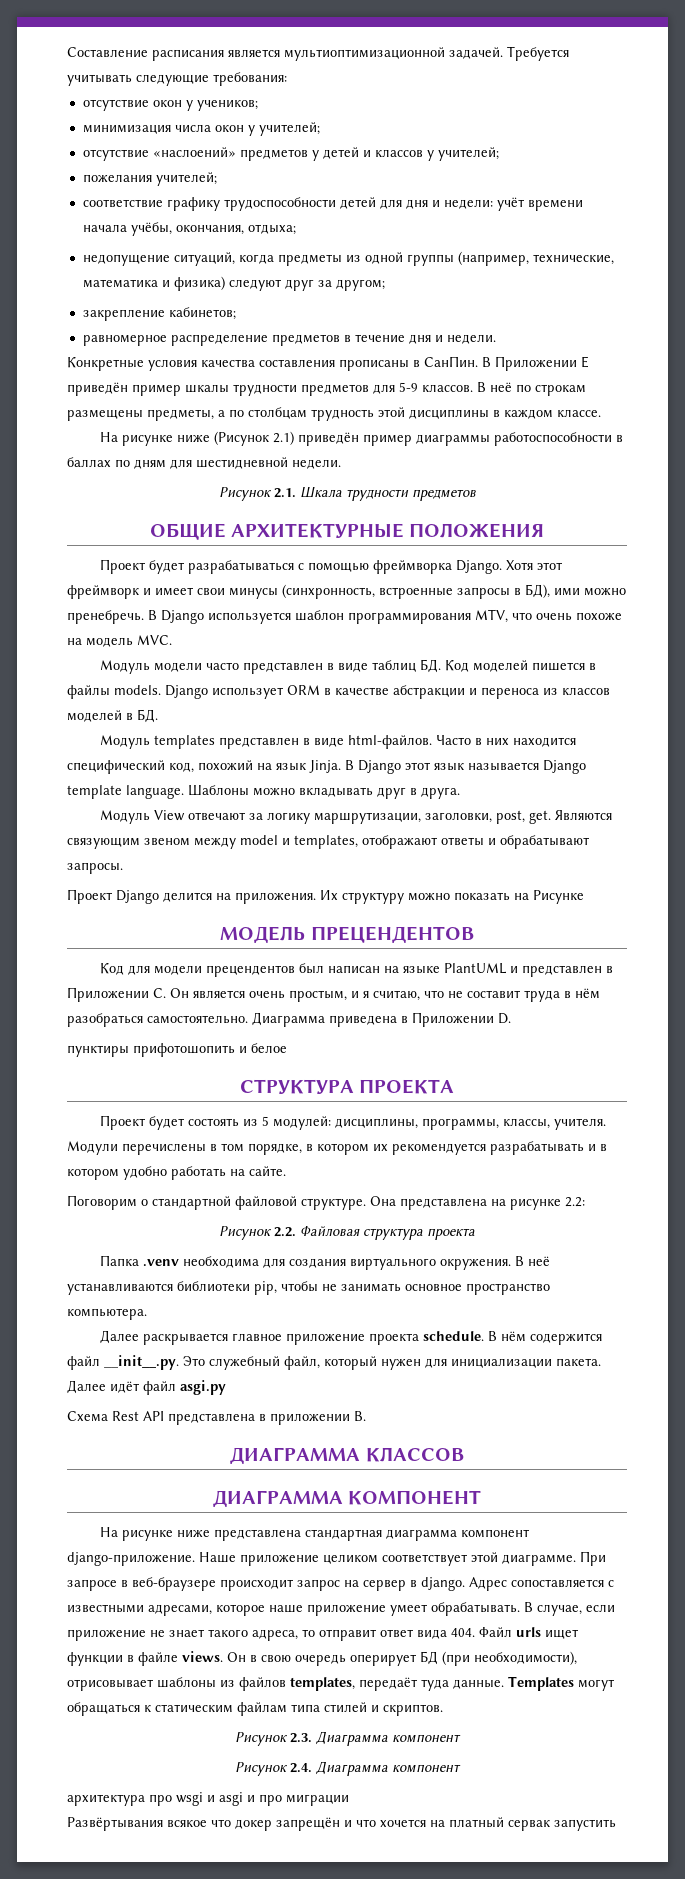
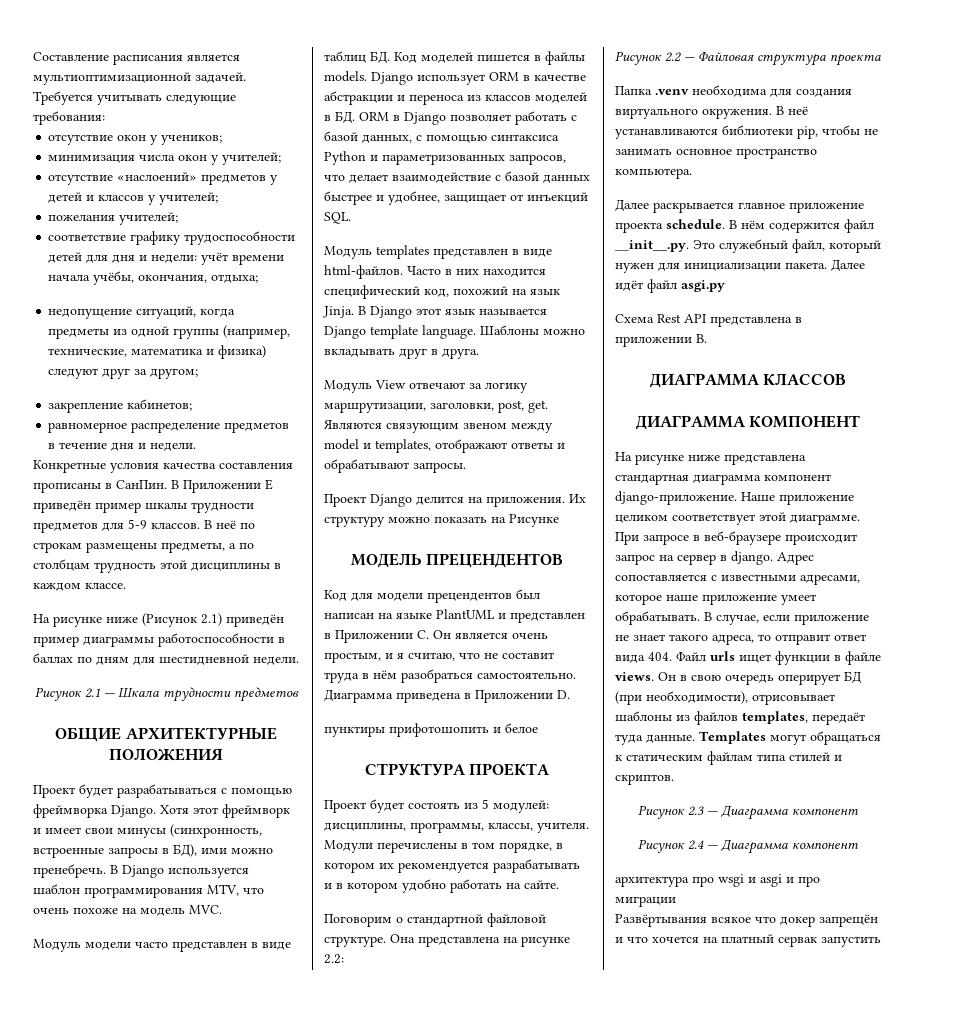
[273,488,296,498] 2.1. -> [84,688,115,698] 2.1 —
(158, 716) none -> [359,111,577,125] [324,131,559,143] [324,151,566,165] [324,171,590,183] [324,191,588,205] [324,212,351,224] ORM в Django позволяет работать с базой данных, с помощью синтаксиса Python и параметризованных запросов, что делает взаимодействие с базой данных быстрее и удобнее, защищает от инъекций SQL.
[274,1227,296,1237] 2.2. -> [665,52,695,62] 2.2 —
[290,1733,312,1743] 2.3. -> [688,806,718,816] 2.3 —
[290,1763,312,1773] 2.4. -> [688,840,718,850] 2.4 —

